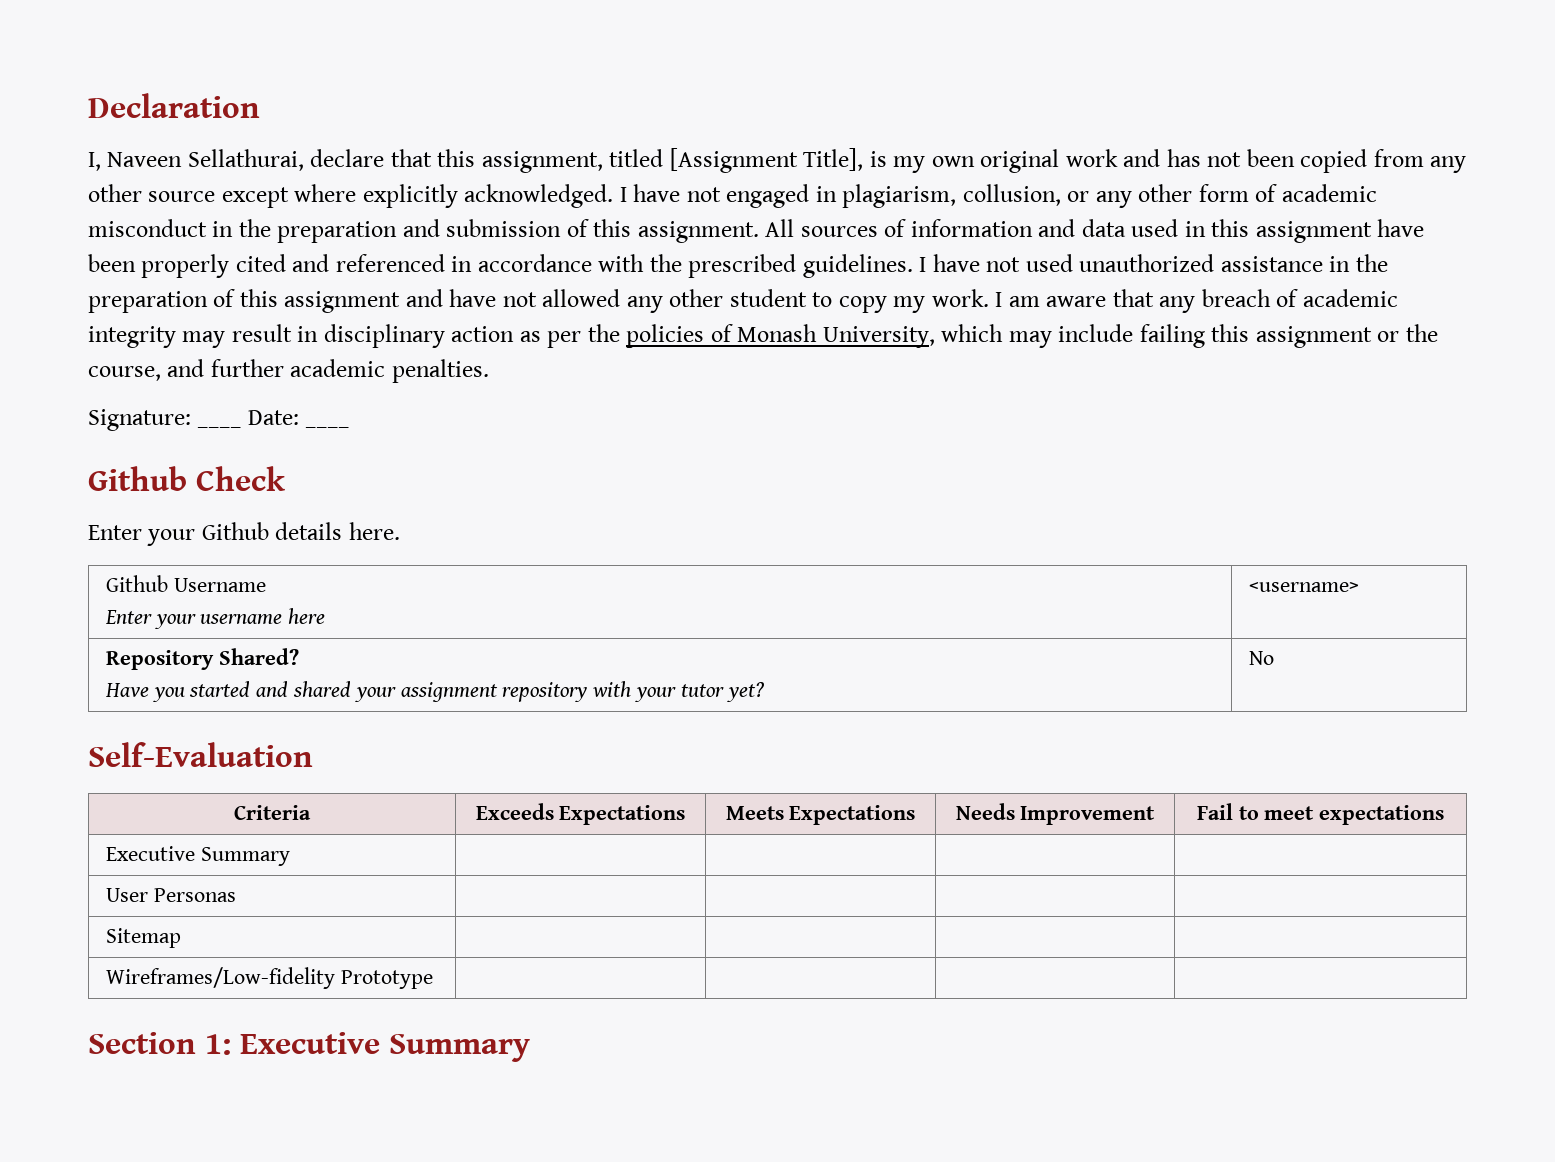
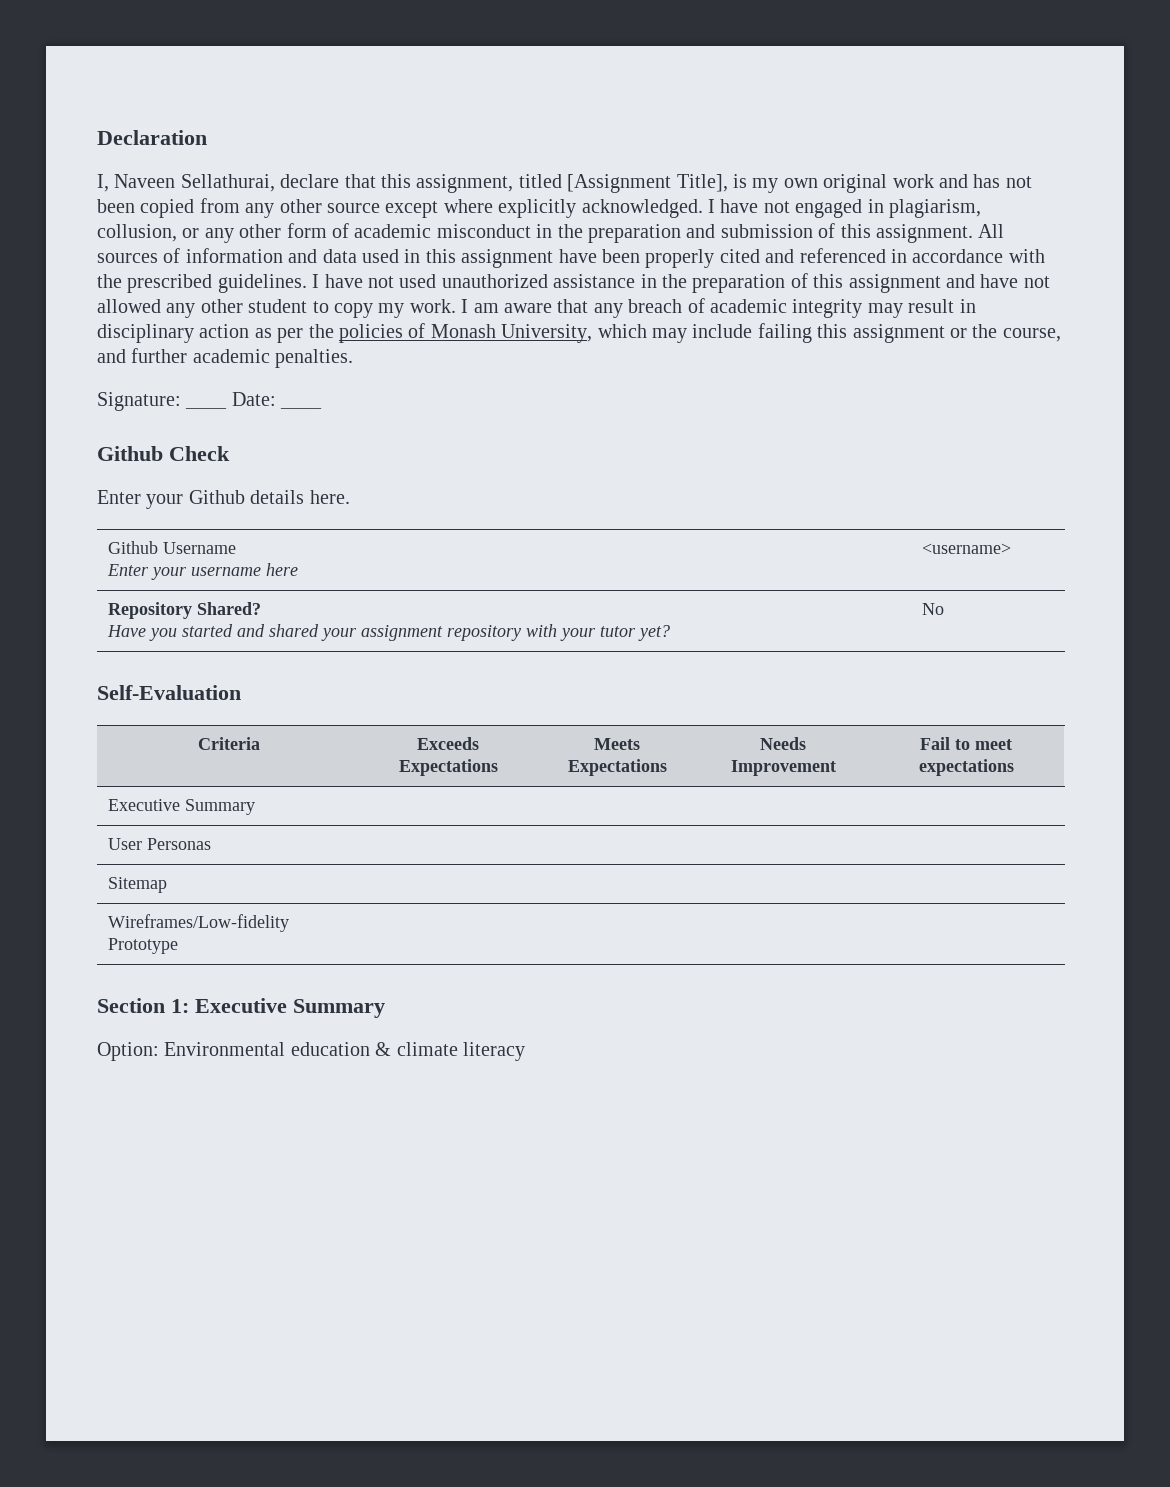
(530, 1048) none -> [97,1042,525,1061] // Option: Environmental education & climate literacy

